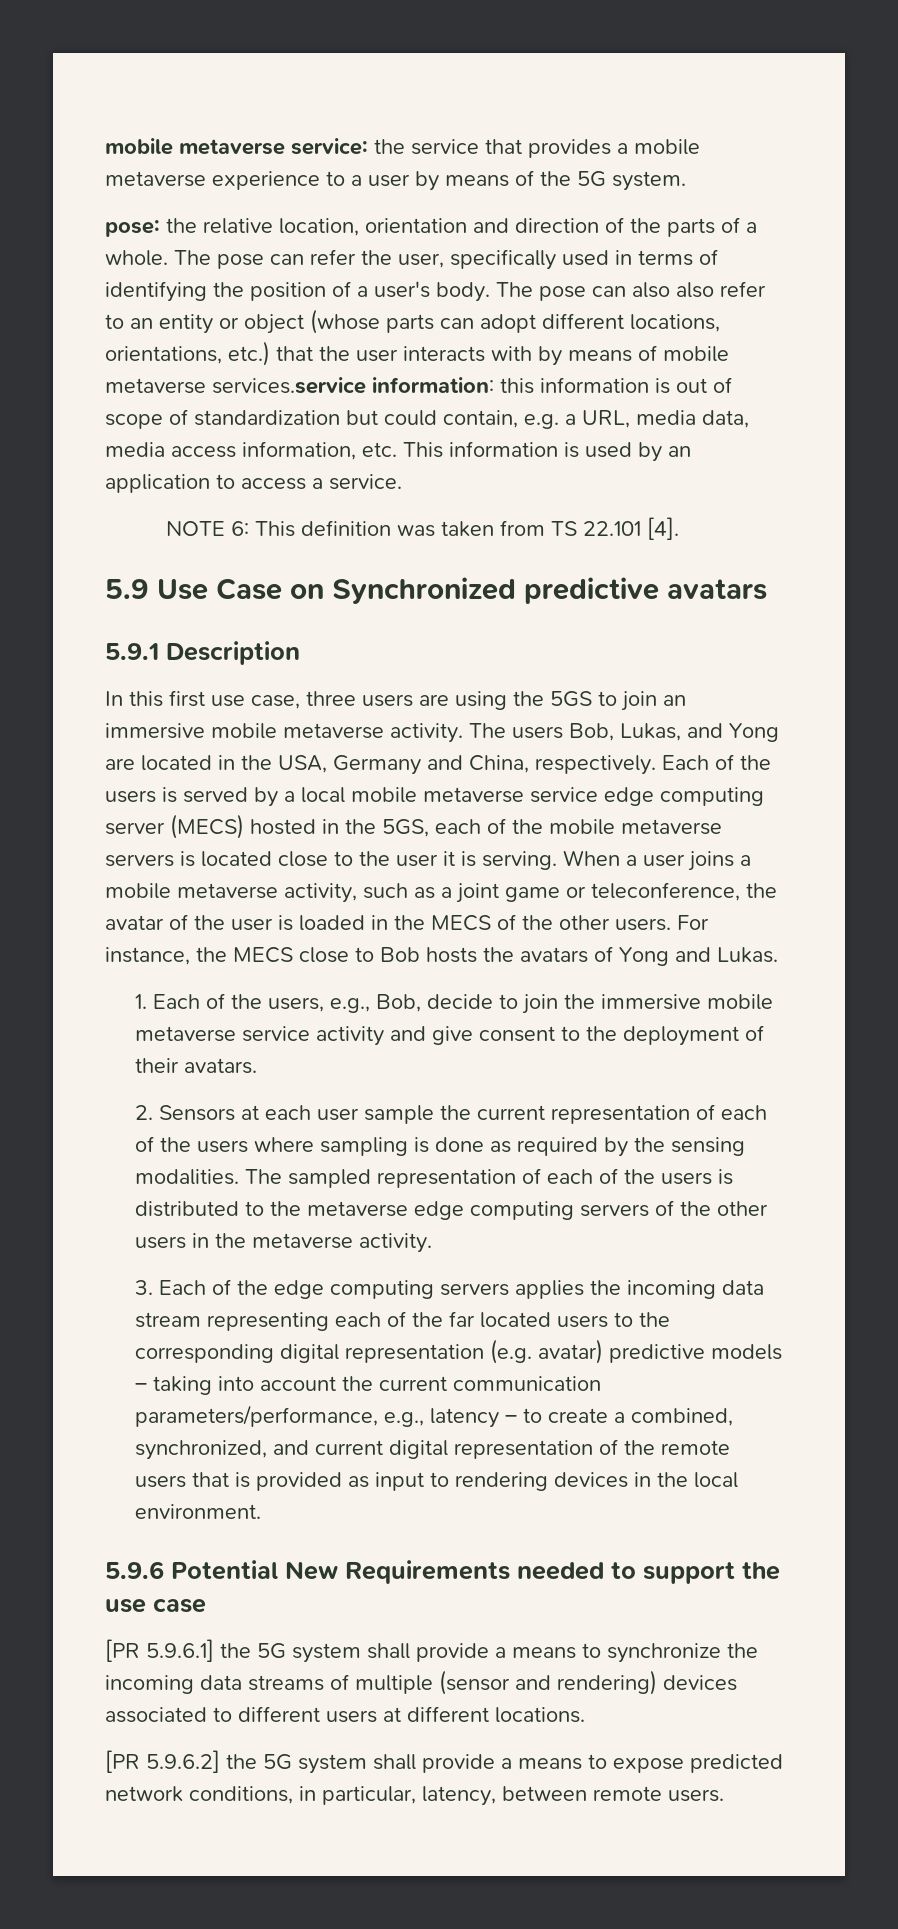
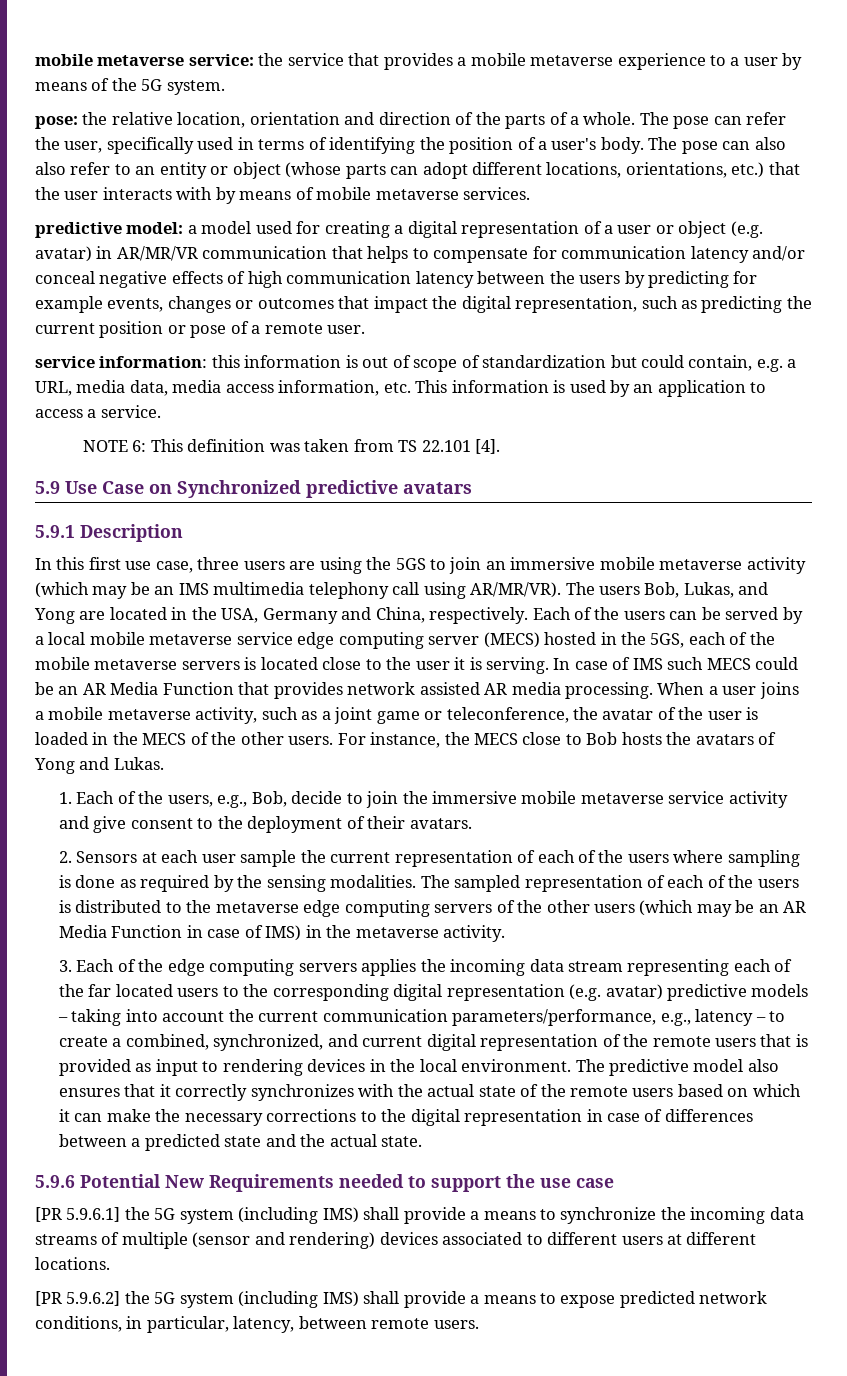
[212,377,366,394] services.service -> [463,187,531,200] [35,221,763,238] [35,246,806,263] [35,271,758,288] [35,296,812,313] [35,321,366,338] [35,356,95,368] services. // predictive model: a model used for creating a digital representation of a user or object (e.g. avatar) in AR/MR/VR communication that helps to compensate for communication latency and/or conceal negative effects of high communication latency between the users by predicting for example events, changes or outcomes that impact the digital representation, such as predicting the current position or pose of a remote user. // service
[390,723,463,743] activity. -> [746,557,806,574] [35,582,562,599] activity (which may be an IMS multimedia telephony call using AR/MR/VR).
[162,787,177,803] is -> [669,607,721,620] can be
(557, 860) none -> [553,657,799,670] [35,682,654,699] In case of IMS such MECS could be an AR Media Function that provides network assisted AR media processing.
(187, 1242) none -> [639,900,807,917] [58,925,302,941] (which may be an AR Media Function in case of IMS)
(262, 1511) none -> [575,1059,779,1076] [58,1084,801,1101] [58,1109,753,1126] [58,1134,423,1151] The predictive model also ensures that it correctly synchronizes with the actual state of the remote users based on which it can make the necessary corrections to the digital representation in case of differences between a predicted state and the actual state.
(361, 1653) none -> [238,1207,359,1224] (including IMS)
(367, 1764) none -> [238,1291,359,1308] (including IMS)

